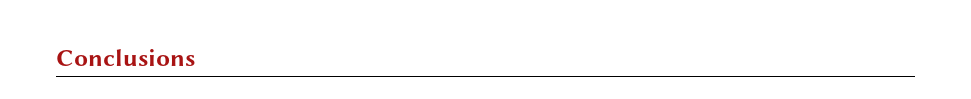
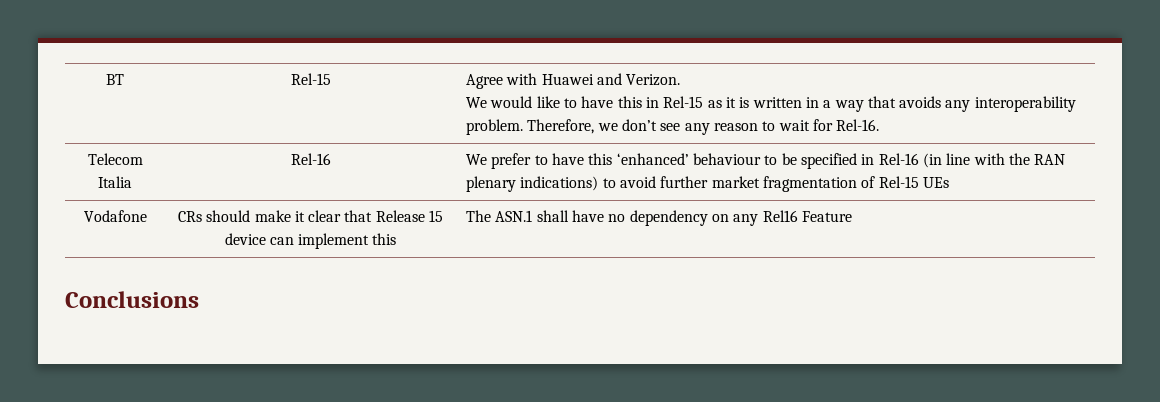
(56, 57) none -> [106,74,124,85] [290,73,331,85] [466,73,681,89] [466,96,1076,112] [466,119,880,135] [87,153,143,165] [98,176,132,188] [290,153,331,165] [466,153,1066,169] [466,176,949,192] [83,210,147,222] [177,210,444,222] [224,233,397,249] [466,210,852,226] BT | Rel-15 | Agree with Huawei and Verizon. // We would like to have this in Rel-15 as it is written in a way that avoids any interoperability problem. Therefore, we don’t see any reason to wait for Rel-16. // Telecom Italia | Rel-16 | We prefer to have this ‘enhanced’ behaviour to be specified in Rel-16 (in line with the RAN plenary indications) to avoid further market fragmentation of Rel-15 UEs // Vodafone | CRs should make it clear that Release 15 device can implement this | The ASN.1 shall have no dependency on any Rel16 Feature //

